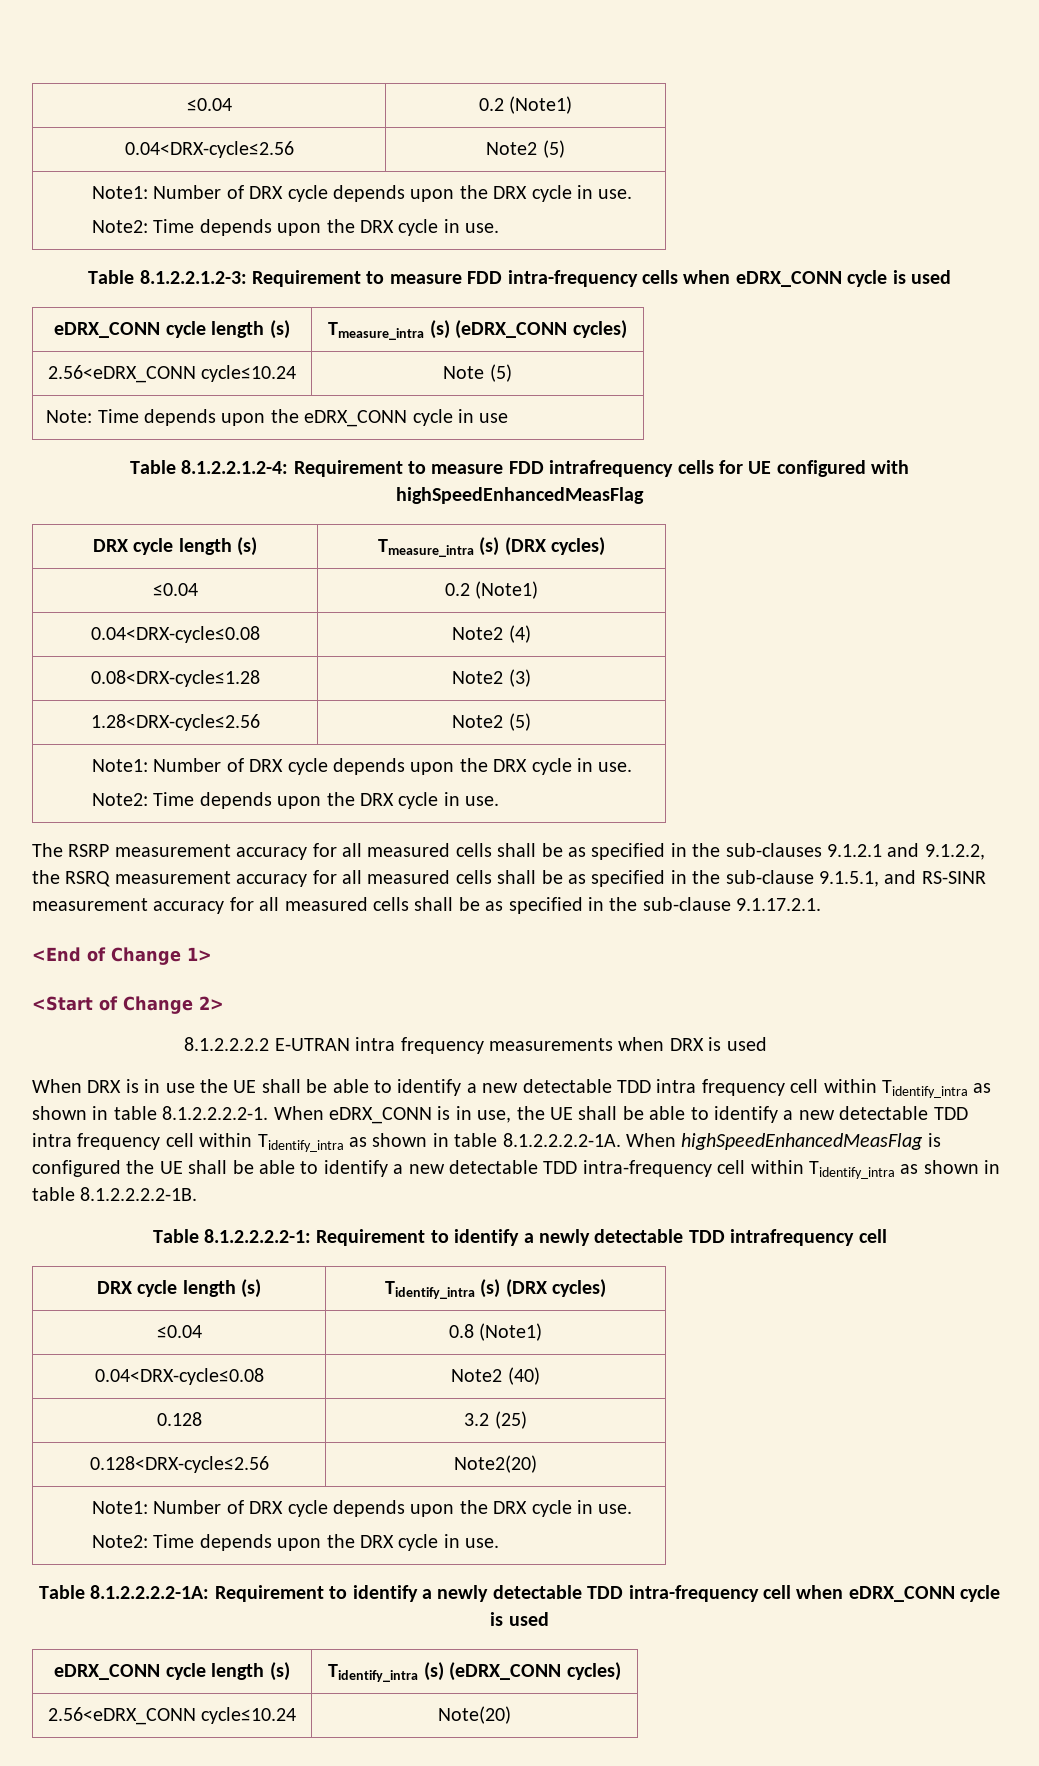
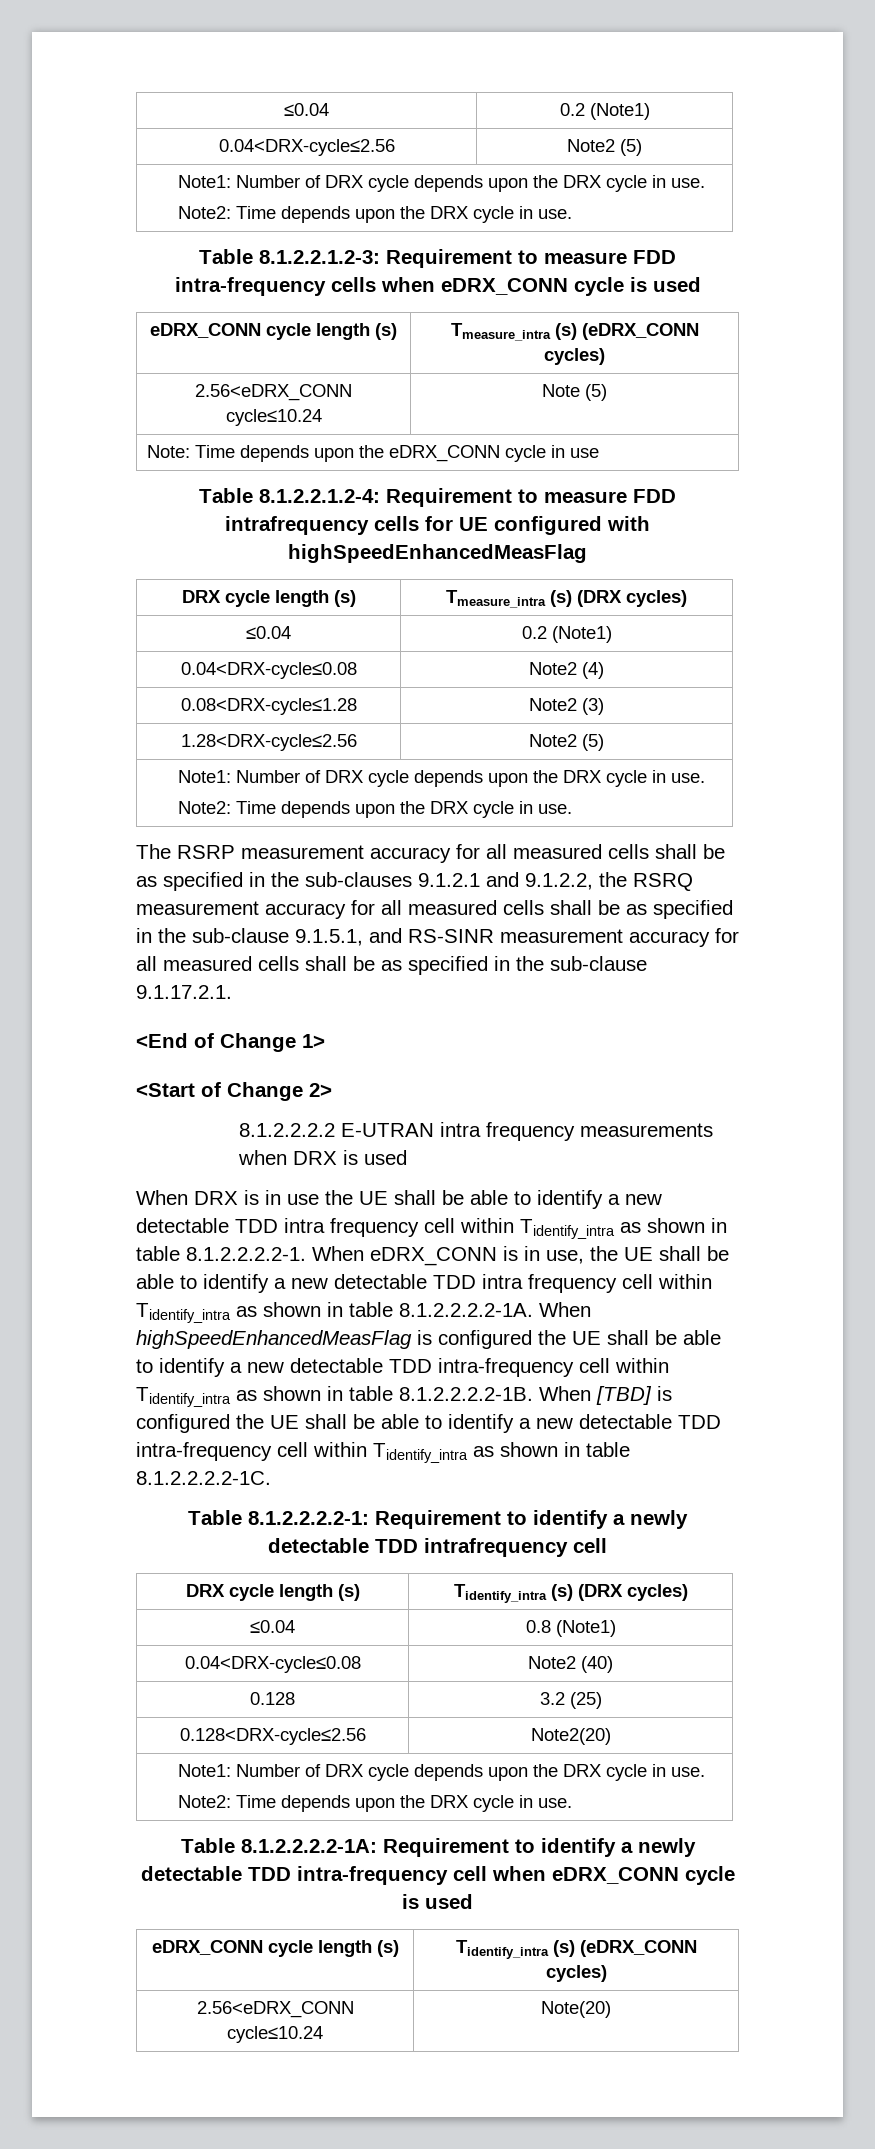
(198, 1194) none -> [539,1386,672,1405] [136,1414,721,1433] [136,1442,630,1463] [136,1471,271,1485] When [TBD] is configured the UE shall be able to identify a new detectable TDD intra-frequency cell within Tidentify_intra as shown in table 8.1.2.2.2.2-1C.

